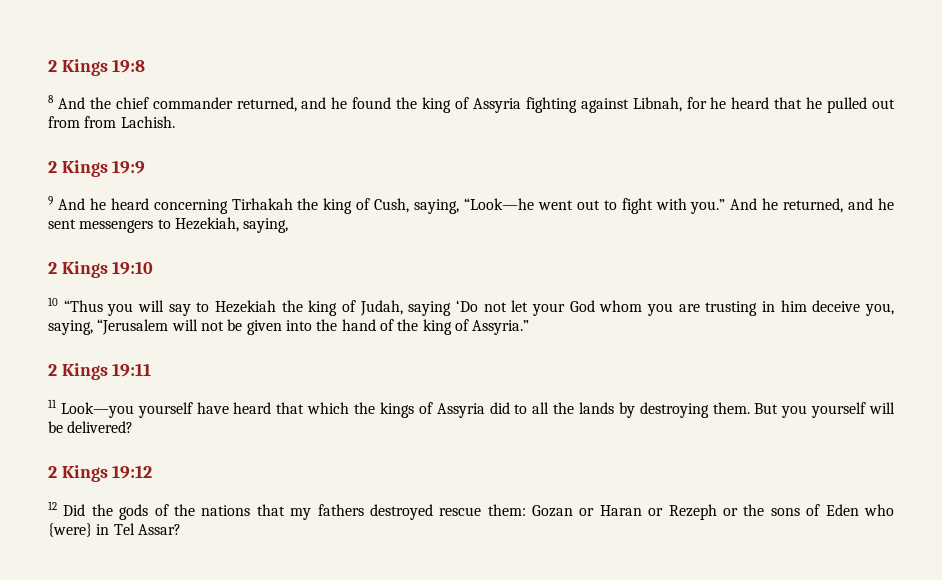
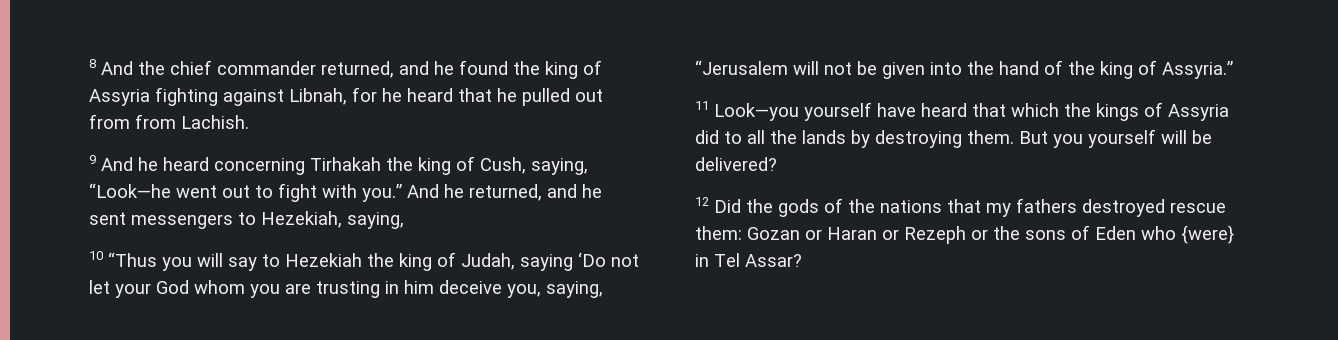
[48,59,146,76] 2 Kings 19:8 // -> (89, 63) none
[48,160,146,177] // 2 Kings 19:9 -> (249, 122) none
[48,261,154,278] // 2 Kings 19:10 -> (404, 220) none
[48,363,152,380] // 2 Kings 19:11 -> (1233, 70) none
[48,465,153,482] // 2 Kings 19:12 -> (777, 164) none

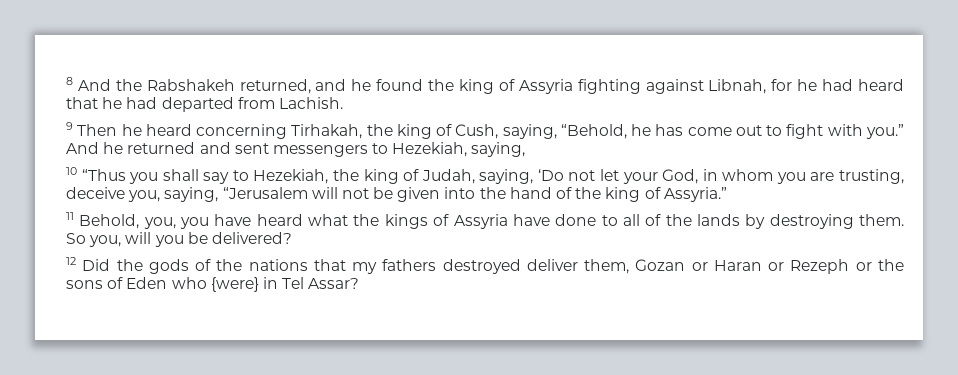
[170,60,316,75] chief commander -> [146,79,235,91] Rabshakeh
(402, 95) none -> [822,79,854,91] had
[522,88,603,106] [89,114,130,129] pulled out from -> [126,97,234,112] had departed
[101,157,133,171] And -> [77,124,118,136] Then
[310,157,381,171] Tirhakah -> [291,124,363,139] Tirhakah,
[89,183,217,198] “Look—he went -> [560,124,732,139] “Behold, he has come
[469,184,602,201] returned, and he -> [127,142,231,154] returned and
[197,253,223,267] will -> [162,169,199,181] shall
[285,253,362,267] Hezekiah -> [253,169,329,184] Hezekiah,
[520,254,573,271] saying -> [479,169,534,184] saying,
[156,280,189,294] God -> [662,169,718,184] God, in
[316,280,434,298] trusting in him -> [838,169,904,184] trusting,
[714,102,1059,121] Look—you yourself have heard that which -> [79,214,349,229] Behold, you, you have heard what
[695,130,719,144] did -> [512,214,597,226] have done
(765, 137) none -> [645,214,662,226] of
[1019,129,1187,148] But you yourself will -> [66,232,184,247] So you, will you
[1170,202,1226,213] [695,226,742,240] rescue them: -> [526,259,630,274] deliver them,

